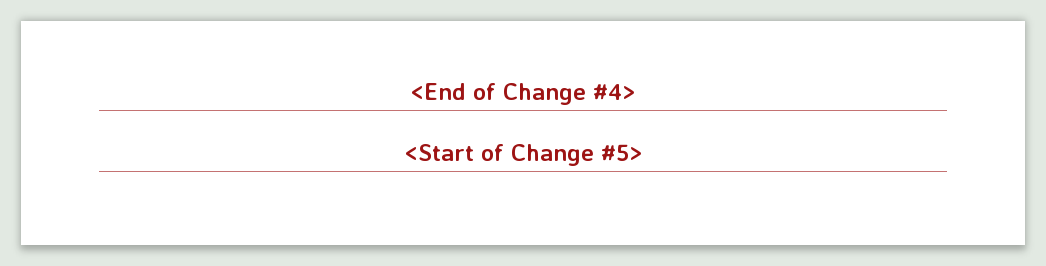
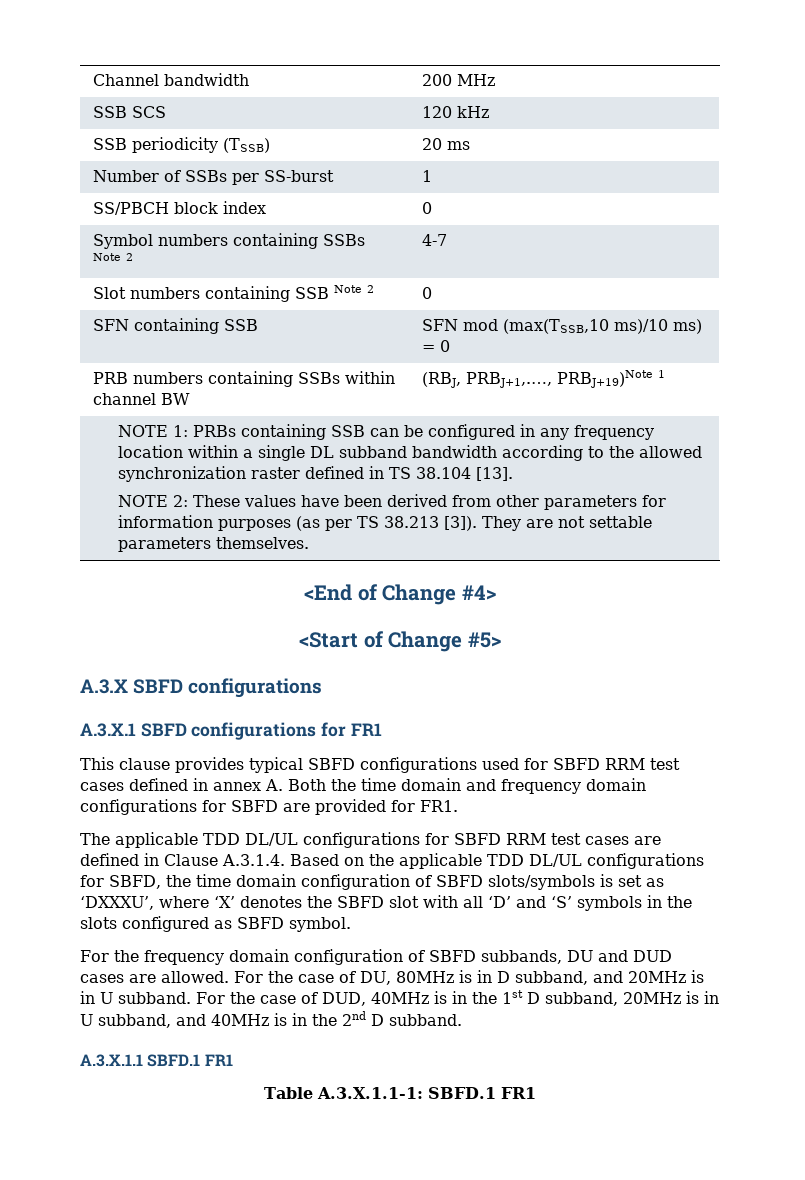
(411, 91) none -> [92,73,249,86] [421,74,495,86] [92,106,166,118] [421,106,489,118] [92,137,270,153] [421,138,470,150] [92,170,334,185] [421,170,432,182] [92,201,266,215] [421,202,432,214] [92,233,365,249] [92,253,133,261] [421,234,447,246] [92,285,374,302] [421,287,432,299] [92,318,258,334] [421,319,702,334] [421,340,450,352] [92,371,395,387] [92,393,190,405] [421,370,665,388] [117,424,654,440] [117,445,702,461] [117,466,513,482] [117,494,666,510] [117,515,652,531] [117,537,309,552] Channel bandwidth | 200 MHz // SSB SCS | 120 kHz // SSB periodicity (TSSB) | 20 ms // Number of SSBs per SS-burst | 1 // SS/PBCH block index | 0 // Symbol numbers containing SSBs Note 2 | 4-7 // Slot numbers containing SSB Note 2 | 0 // SFN containing SSB | SFN mod (max(TSSB,10 ms)/10 ms) = 0 // PRB numbers containing SSBs within channel BW | (RBJ, PRBJ+1,.…, PRBJ+19)Note 1 // NOTE 1: PRBs containing SSB can be configured in any frequency location within a single DL subband bandwidth according to the allowed synchronization raster defined in TS 38.104 [13]. // NOTE 2: These values have been derived from other parameters for information purposes (as per TS 38.213 [3]). They are not settable parameters themselves. //
(642, 152) none -> [80,678,323,698] [80,722,382,740] [80,757,680,773] [80,778,646,794] [80,799,458,815] [80,832,661,848] [80,853,704,869] [80,874,664,890] [80,895,692,911] [80,916,351,932] [80,949,672,965] [80,970,704,985] [80,990,719,1006] [80,1011,462,1028] [80,1054,233,1067] [264,1087,536,1099] // A.3.X SBFD configurations // A.3.X.1 SBFD configurations for FR1 // This clause provides typical SBFD configurations used for SBFD RRM test cases defined in annex A. Both the time domain and frequency domain configurations for SBFD are provided for FR1. // The applicable TDD DL/UL configurations for SBFD RRM test cases are defined in Clause A.3.1.4. Based on the applicable TDD DL/UL configurations for SBFD, the time domain configuration of SBFD slots/symbols is set as ‘DXXXU’, where ‘X’ denotes the SBFD slot with all ‘D’ and ‘S’ symbols in the slots configured as SBFD symbol. // For the frequency domain configuration of SBFD subbands, DU and DUD cases are allowed. For the case of DU, 80MHz is in D subband, and 20MHz is in U subband. For the case of DUD, 40MHz is in the 1st D subband, 20MHz is in U subband, and 40MHz is in the 2nd D subband. // A.3.X.1.1 SBFD.1 FR1 // Table A.3.X.1.1-1: SBFD.1 FR1

